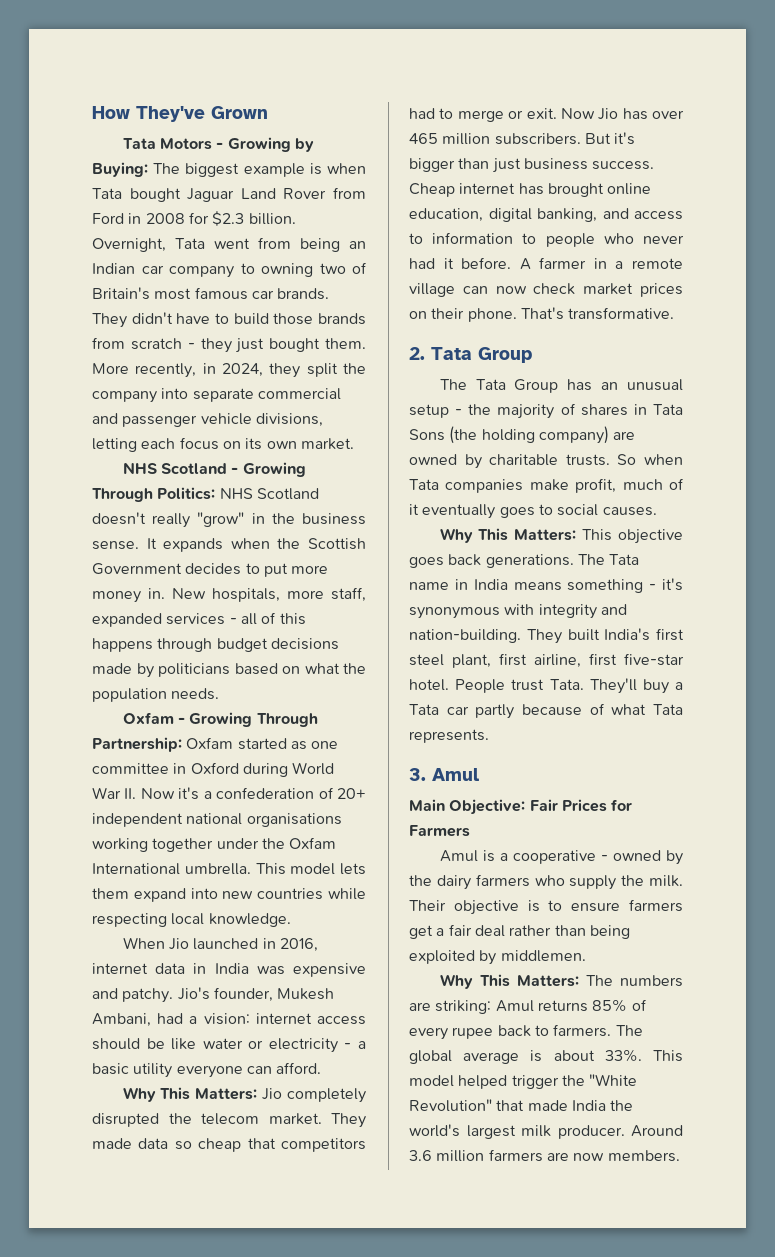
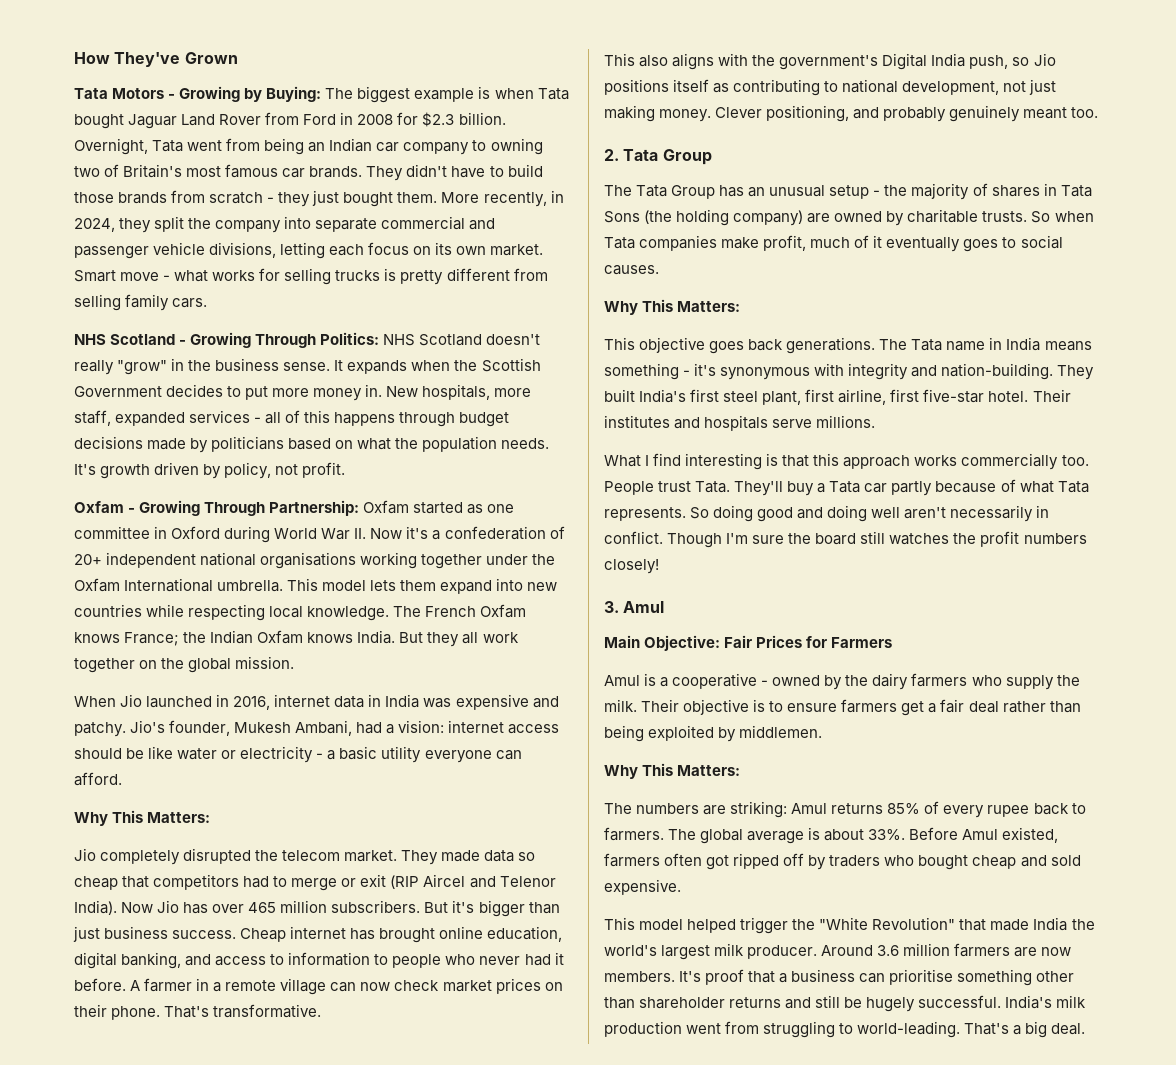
(354, 444) none -> [74,268,548,285] [74,294,208,311] Smart move - what works for selling trucks is pretty different from selling family cars.
(220, 694) none -> [74,462,346,479] It's growth driven by policy, not profit.
(291, 920) none -> [393,604,527,618] [74,630,519,647] [74,656,295,673] The French Oxfam knows France; the Indian Oxfam knows India. But they all work together on the global mission.
(258, 1094) none -> (211, 817) //
[526,108,557,119] exit. -> [360,874,556,889] [74,900,117,915] exit (RIP Aircel and Telenor India).
(675, 313) none -> [604,53,1056,70] [604,79,1057,96] [604,105,1099,122] // This also aligns with the government's Digital India push, so Jio positions itself as contributing to national development, not just making money. Clever positioning, and probably genuinely meant too.
(577, 535) none -> (741, 306) //
(449, 685) none -> [1032,389,1071,402] [604,415,876,431] [604,453,1089,470] Their institutes and hospitals serve millions. // What I find interesting is that this approach works commercially too.
(489, 736) none -> [690,505,1050,522] [604,531,1087,548] [604,559,659,574] So doing good and doing well aren't necessarily in conflict. Though I'm sure the board still watches the profit numbers closely!
(579, 981) none -> (741, 770) //
(642, 1055) none -> [909,827,1059,843] [604,853,1081,870] [604,879,681,895] Before Amul existed, farmers often got ripped off by traders who bought cheap and sold expensive. //
(680, 1156) none -> [679,969,1075,986] [604,995,1087,1012] [604,1021,1086,1038] It's proof that a business can prioritise something other than shareholder returns and still be hugely successful. India's milk production went from struggling to world-leading. That's a big deal.

